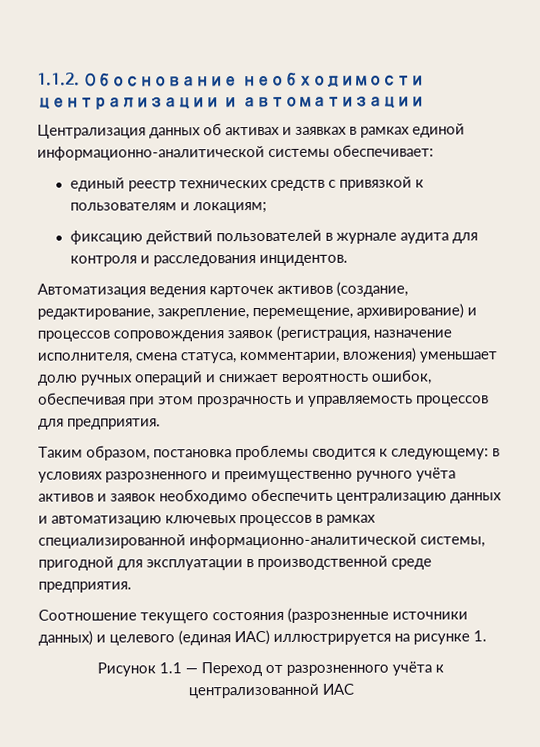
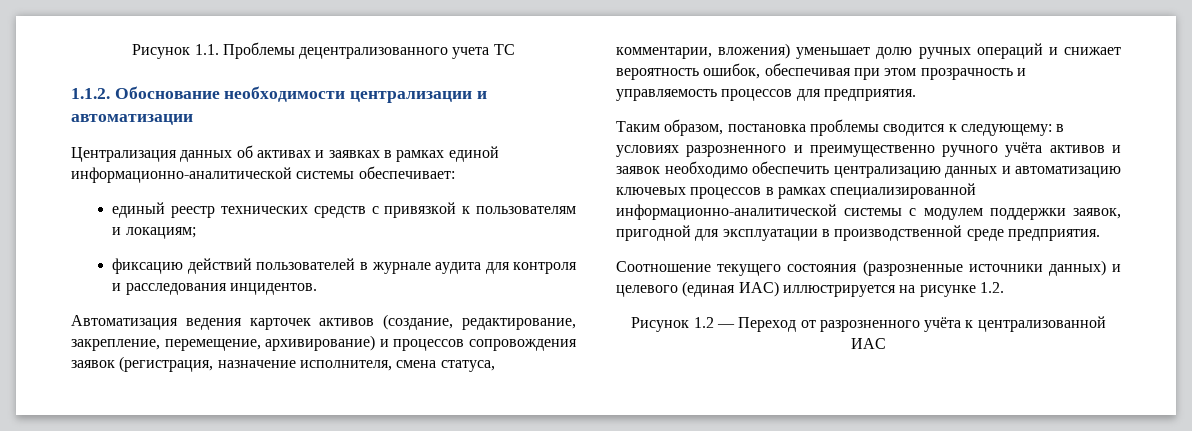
(37, 79) none -> [132,42,515,59] Рисунок 1.1. Проблемы децентрализованного учета ТС //
[420,536,485,548] системы, -> [844,208,1121,220] системы с модулем поддержки заявок,
[473,630,487,642] [97,662,182,677] 1. // Рисунок 1.1 -> [979,282,1004,293] [631,317,714,332] 1.2. // Рисунок 1.2

